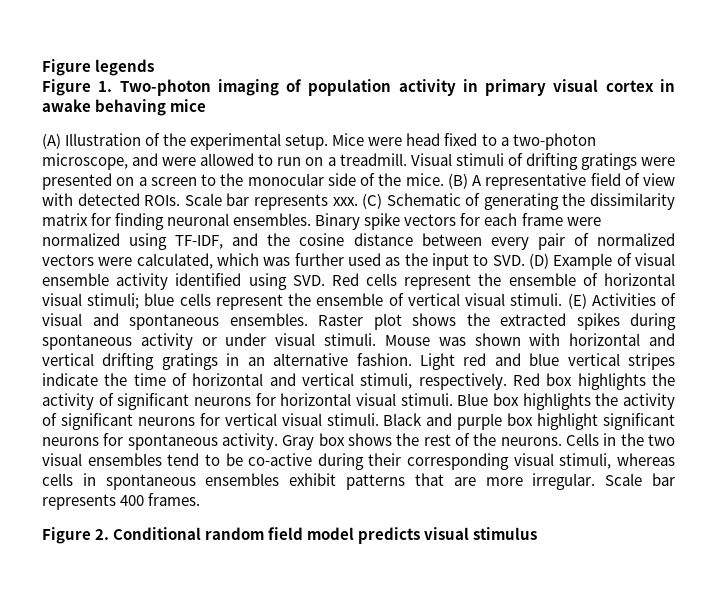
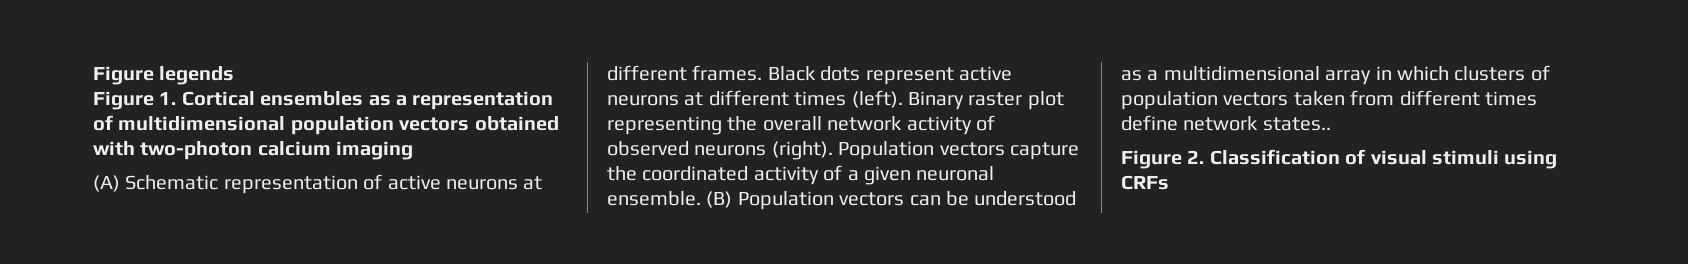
[119,79,675,96] [42,99,207,116] [42,133,596,150] [42,153,675,170] [42,173,675,190] [42,193,675,210] [42,213,601,230] [42,233,676,250] [42,253,675,270] [42,273,676,290] [42,293,677,310] [42,313,676,330] [42,333,675,350] [42,353,675,370] [42,373,675,390] [42,393,675,410] [42,413,675,430] [42,433,675,450] [42,453,675,470] [42,473,675,490] [42,493,201,510] [42,527,538,544] Two-photon imaging of population activity in primary visual cortex in awake behaving mice // (A) Illustration of the experimental setup. Mice were head fixed to a two-photon microscope, and were allowed to run on a treadmill. Visual stimuli of drifting gratings were presented on a screen to the monocular side of the mice. (B) A representative field of view with detected ROIs. Scale bar represents xxx. (C) Schematic of generating the dissimilarity matrix for finding neuronal ensembles. Binary spike vectors for each frame were normalized using TF-IDF, and the cosine distance between every pair of normalized vectors were calculated, which was further used as the input to SVD. (D) Example of visual ensemble activity identified using SVD. Red cells represent the ensemble of horizontal visual stimuli; blue cells represent the ensemble of vertical visual stimuli. (E) Activities of visual and spontaneous ensembles. Raster plot shows the extracted spikes during spontaneous activity or under visual stimuli. Mouse was shown with horizontal and vertical drifting gratings in an alternative fashion. Light red and blue vertical stripes indicate the time of horizontal and vertical stimuli, respectively. Red box highlights the activity of significant neurons for horizontal visual stimuli. Blue box highlights the activity of significant neurons for vertical visual stimuli. Black and purple box highlight significant neurons for spontaneous activity. Gray box shows the rest of the neurons. Cells in the two visual ensembles tend to be co-active during their corresponding visual stimuli, whereas cells in spontaneous ensembles exhibit patterns that are more irregular. Scale bar represents 400 frames. // Figure 2. Conditional random field model predicts visual stimulus -> [181,91,554,110] [93,115,559,135] [93,141,414,160] [93,174,543,194] [607,65,1012,85] [607,90,1064,110] [607,115,995,135] [607,141,1079,160] [607,165,995,185] [607,191,1077,210] [1121,65,1550,85] [1121,90,1537,110] [1121,115,1331,131] [1121,149,1558,169] [1121,175,1169,190] Cortical ensembles as a representation of multidimensional population vectors obtained with two-photon calcium imaging // (A) Schematic representation of active neurons at different frames. Black dots represent active neurons at different times (left). Binary raster plot representing the overall network activity of observed neurons (right). Population vectors capture the coordinated activity of a given neuronal ensemble. (B) Population vectors can be understood as a multidimensional array in which clusters of population vectors taken from different times define network states.. // Figure 2. Classification of visual stimuli using CRFs

